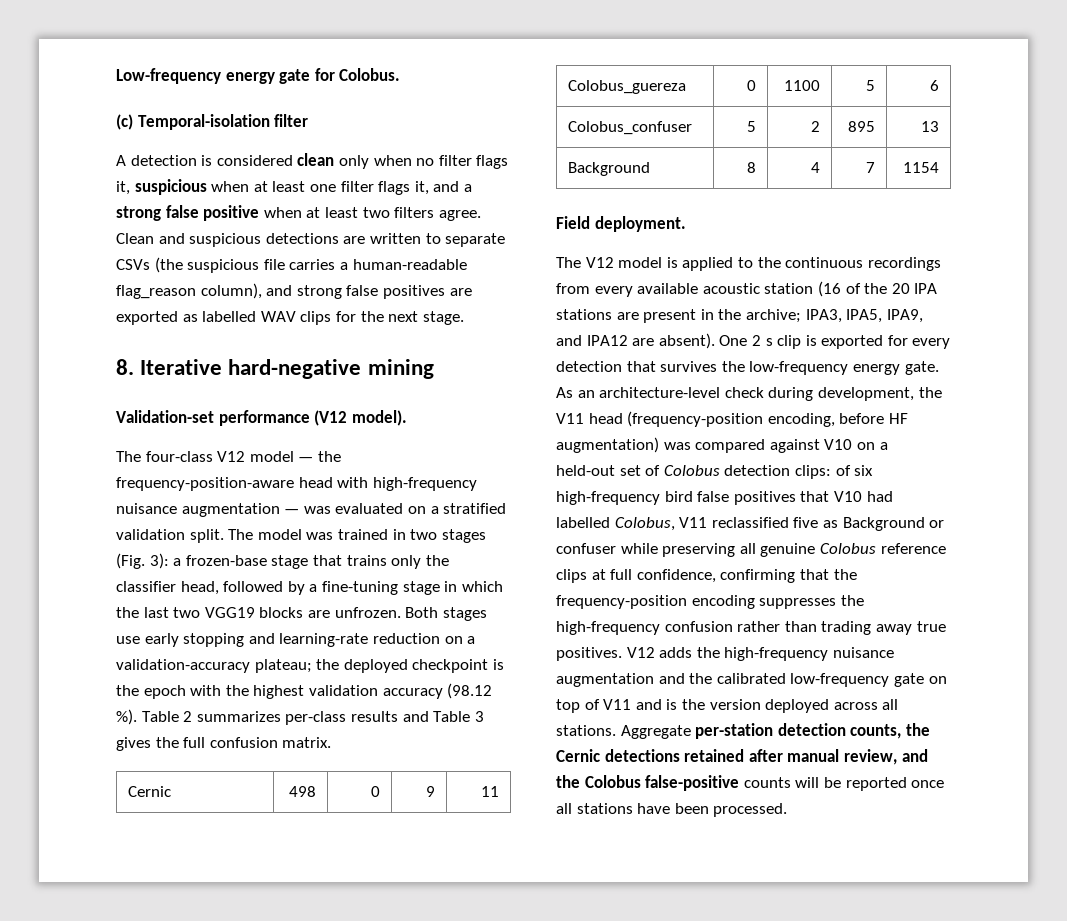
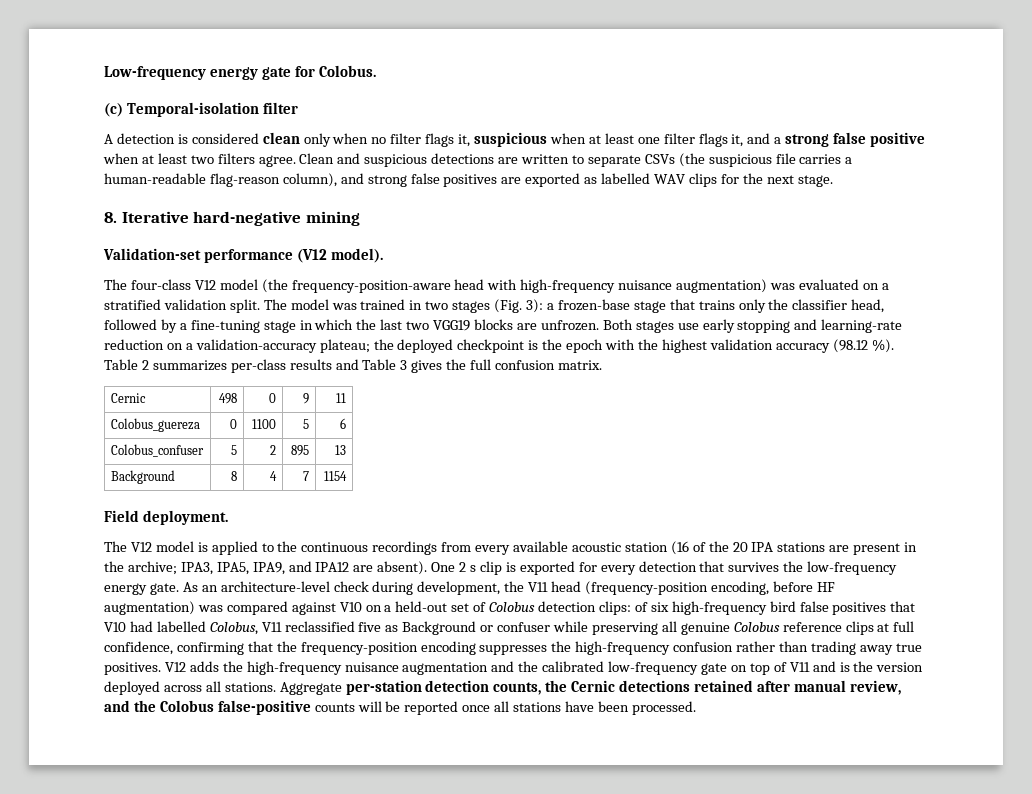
[116,285,196,299] flag_reason -> [209,173,280,187] flag-reason
[298,451,341,462] — the -> [261,279,288,293] (the
[181,503,300,517] augmentation — -> [676,279,768,293] augmentation)

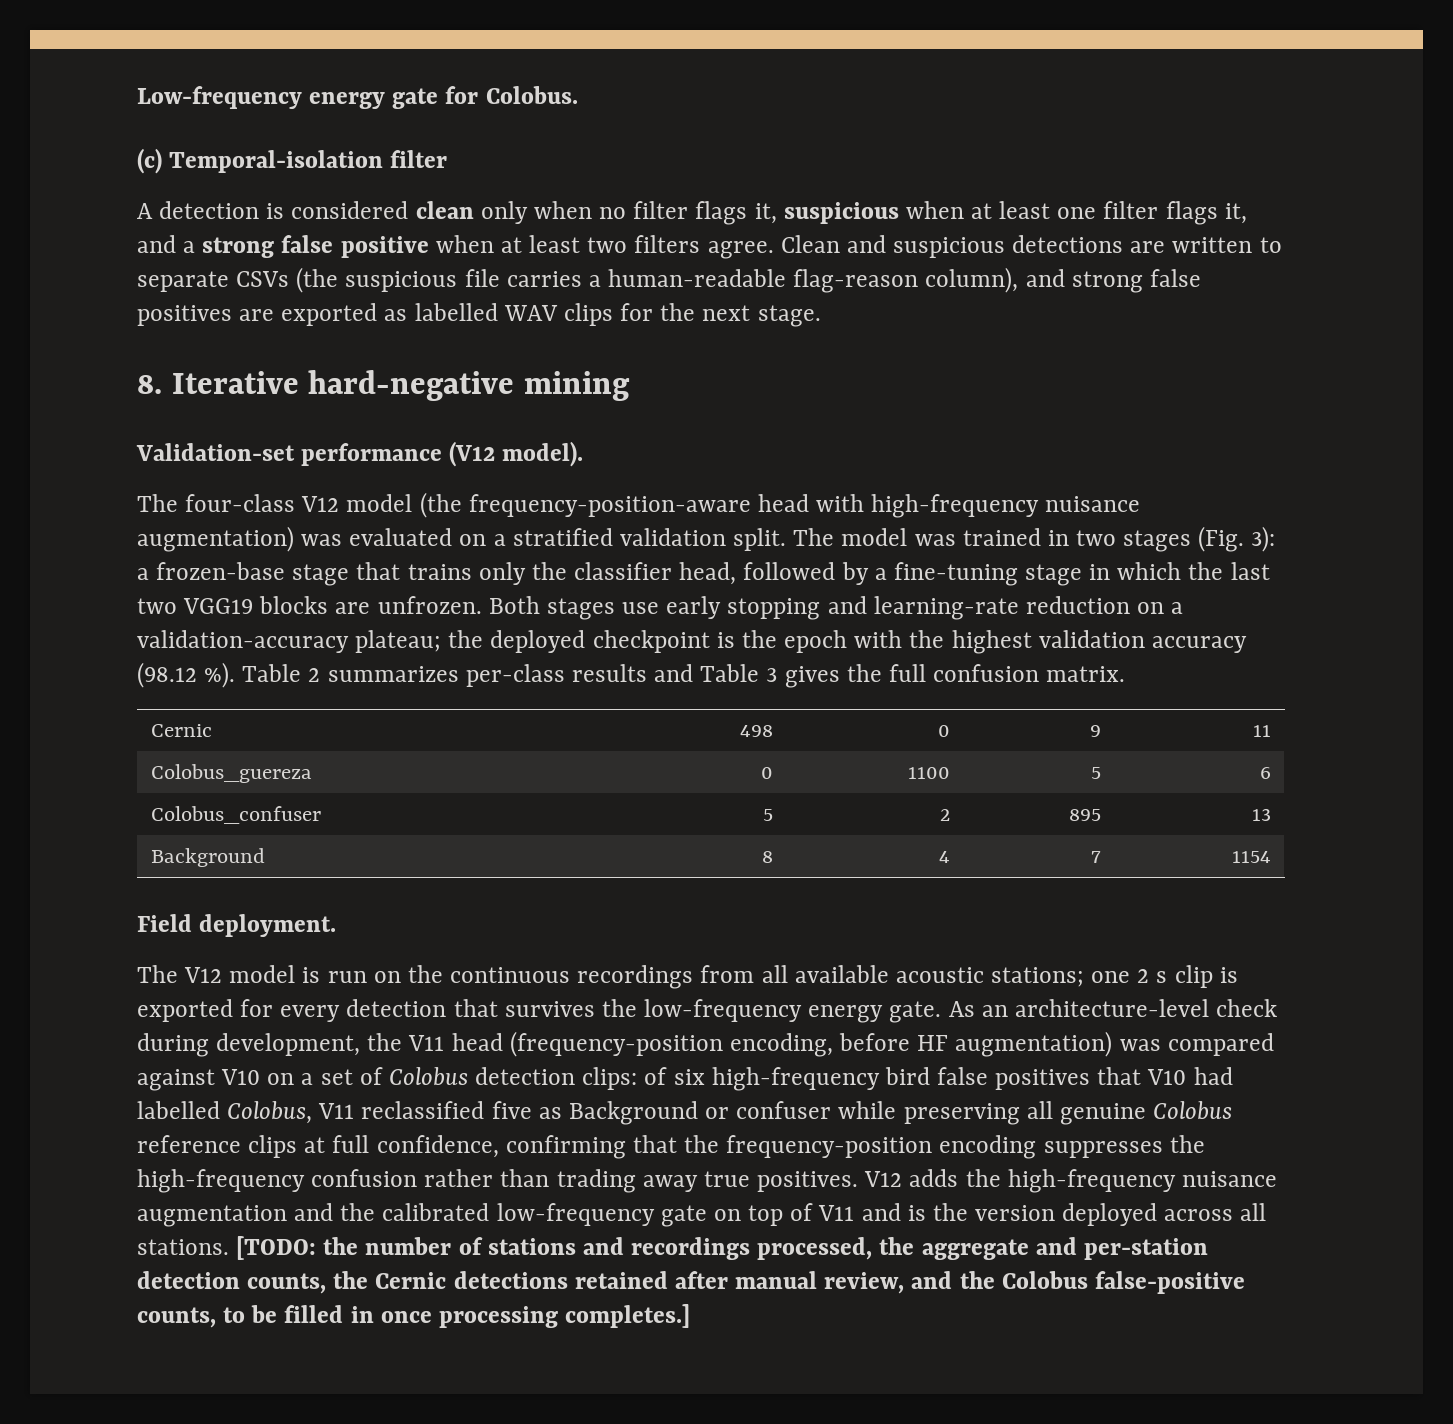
[211,541,274,555] applied to -> [327,971,401,983] run on
[475,545,511,555] every -> [761,965,788,983] all
[624,541,918,555] [104,561,456,575] station (16 of the 20 IPA stations are present in the archive; IPA3, IPA5, IPA9, and IPA12 are absent). One -> [991,967,1131,987] stations; one
[395,601,448,612] held-out -> (314, 1079) none
[279,682,342,695] Aggregate -> [236,1236,1077,1260] [TODO: the number of stations and recordings processed, the aggregate and
[314,701,696,715] counts will be reported once all stations have been processed. -> [137,1304,691,1328] counts, to be filled in once processing completes.]

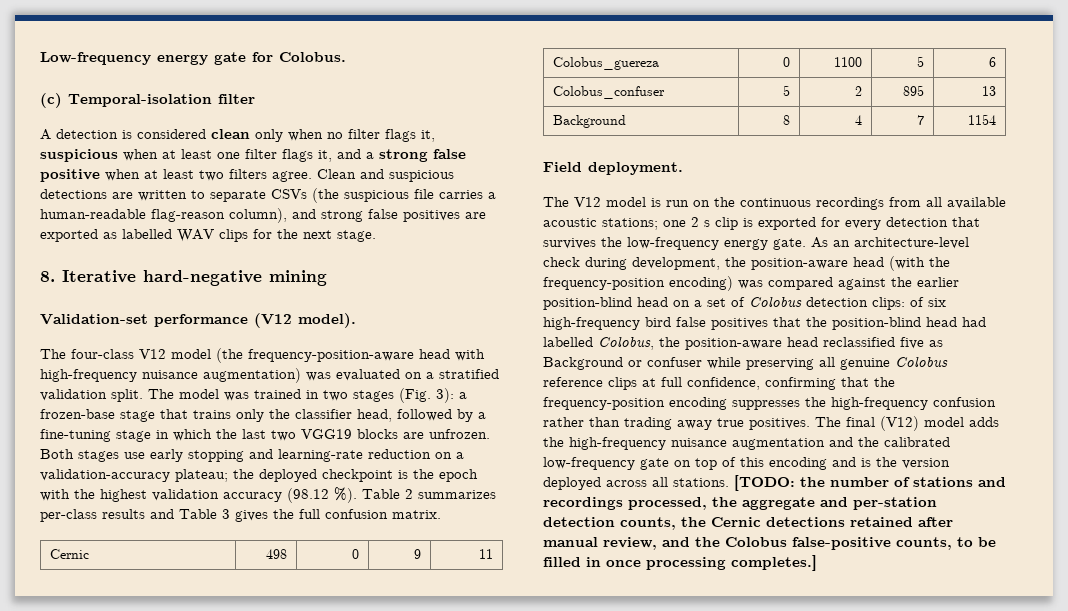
[408,1031,1274,1057] [137,1069,261,1091] V11 head (frequency-position encoding, before HF augmentation) was compared against V10 -> [751,256,950,271] [543,276,959,291] [543,297,668,310] position-aware head (with the frequency-position encoding) was compared against the earlier position-blind head
[1147,1067,1233,1085] [137,1101,355,1124] V10 had labelled Colobus, V11 -> [806,317,986,330] [543,336,818,350] the position-blind head had labelled Colobus, the position-aware head
[864,1171,903,1187] V12 -> [815,416,964,431] The final (V12) model
[818,1205,855,1221] V11 -> [740,457,827,470] this encoding

